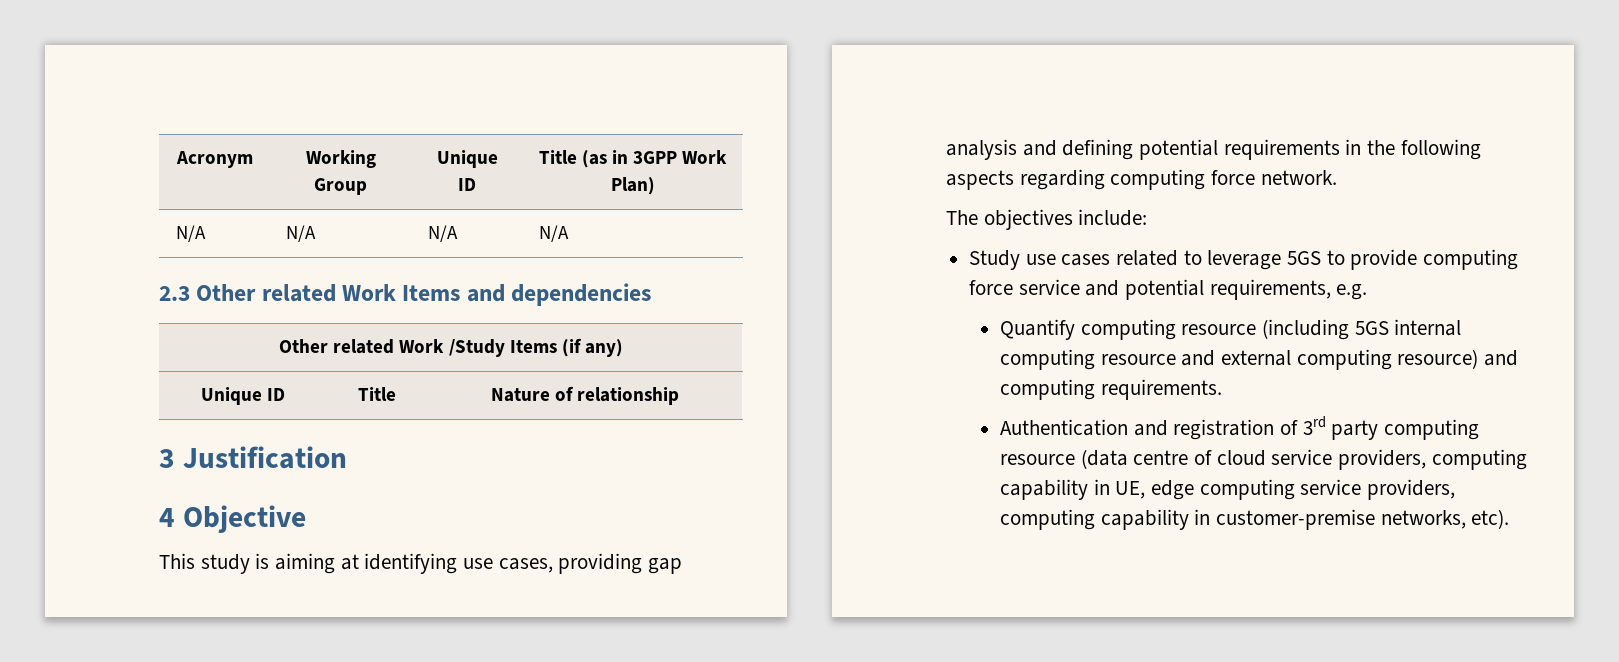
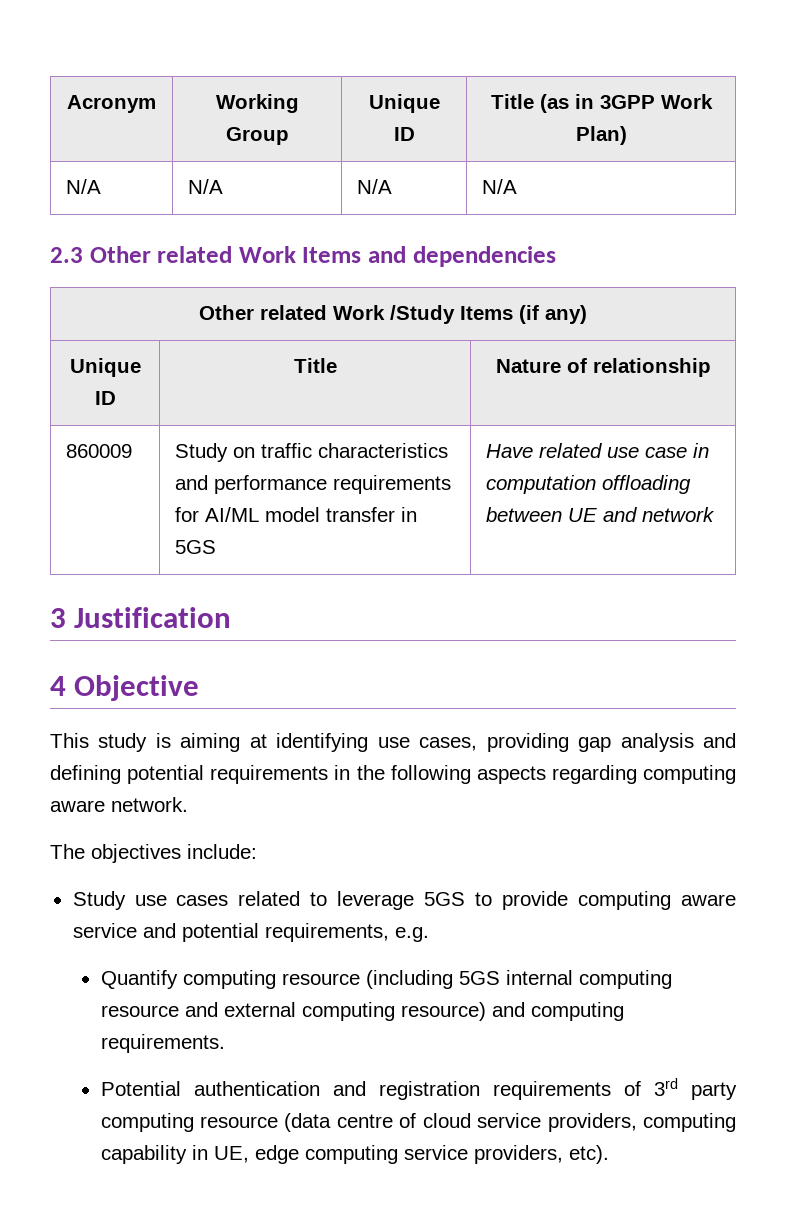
(680, 396) none -> [66,444,133,458] [175,443,449,462] [175,475,452,494] [175,507,418,522] [175,540,217,554] [486,443,710,458] [486,475,692,494] [486,507,716,522] // 860009 | Study on traffic characteristics and performance requirements for AI/ML model transfer in 5GS | Have related use case in computation offloading between UE and network
[1211,170,1256,185] force -> [50,800,105,812] aware
[969,280,1014,295] force -> [681,894,736,906] aware
[1000,419,1129,436] Authentication -> [100,1081,320,1096] Potential authentication
(1275, 429) none -> [492,1081,611,1100] requirements
[1000,509,1466,530] computing capability in customer-premise networks, -> (563, 1154) none

